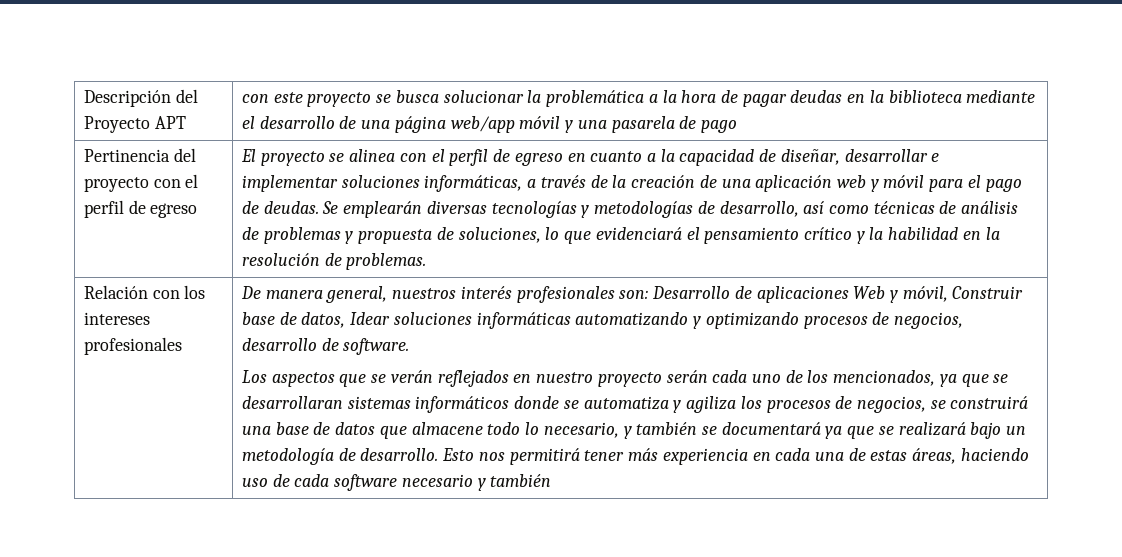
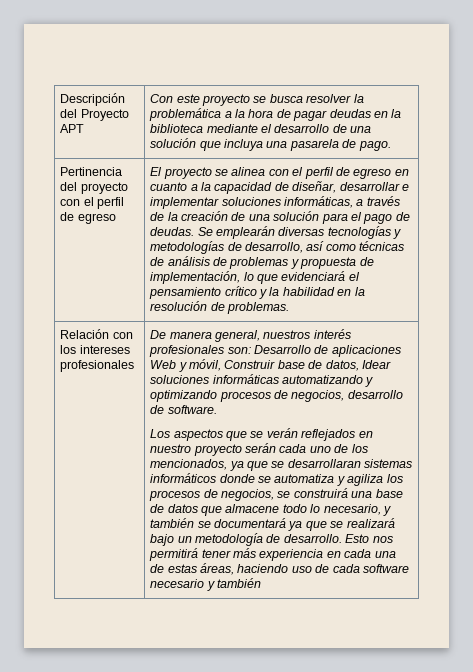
[242,94,270,103] con -> [150,94,174,103] Con
[443,90,524,103] solucionar -> [306,94,352,103] resolver
[394,116,574,133] página web/app móvil y -> [150,138,264,151] solución que incluya
[701,120,738,133] pago -> [358,141,391,151] pago.
[755,175,925,192] aplicación web y móvil -> [273,211,320,221] solución
[458,227,541,243] soluciones, -> [150,271,241,284] implementación,

